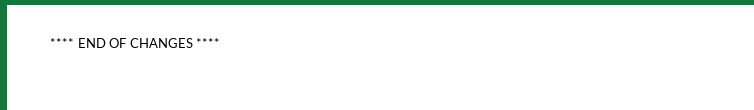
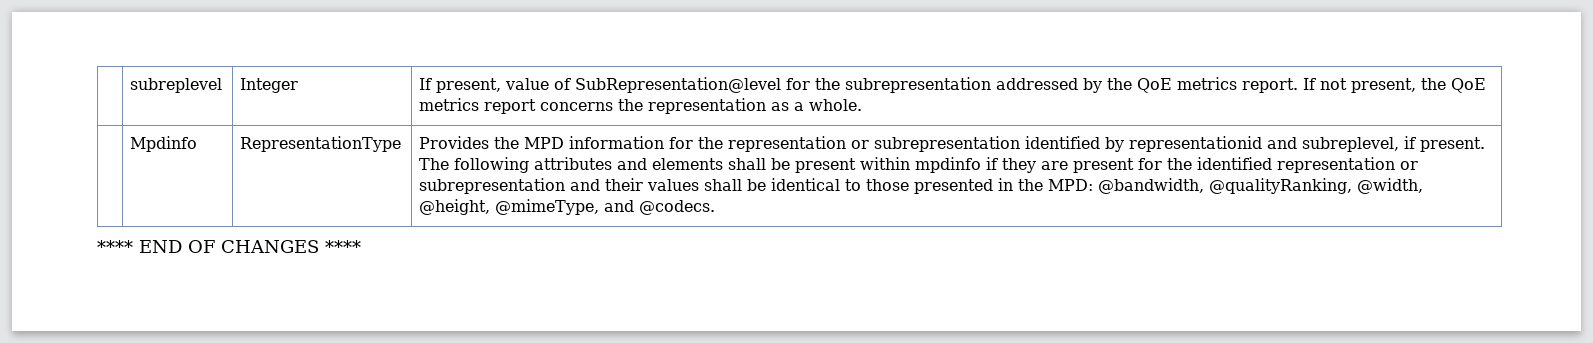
(50, 43) none -> [130,78,223,93] [240,78,299,93] [419,77,1487,93] [419,98,863,114] [130,136,198,152] [240,136,402,152] [419,136,1486,152] [419,157,1419,173] [419,178,1424,194] [419,199,716,215] | subreplevel | Integer | If present, value of SubRepresentation@level for the subrepresentation addressed by the QoE metrics report. If not present, the QoE metrics report concerns the representation as a whole. // | Mpdinfo | RepresentationType | Provides the MPD information for the representation or subrepresentation identified by representationid and subreplevel, if present. The following attributes and elements shall be present within mpdinfo if they are present for the identified representation or subrepresentation and their values shall be identical to those presented in the MPD: @bandwidth, @qualityRanking, @width, @height, @mimeType, and @codecs. //

